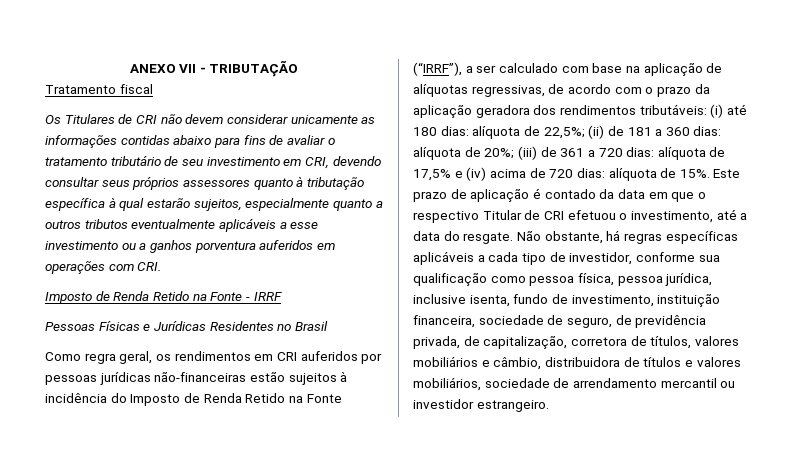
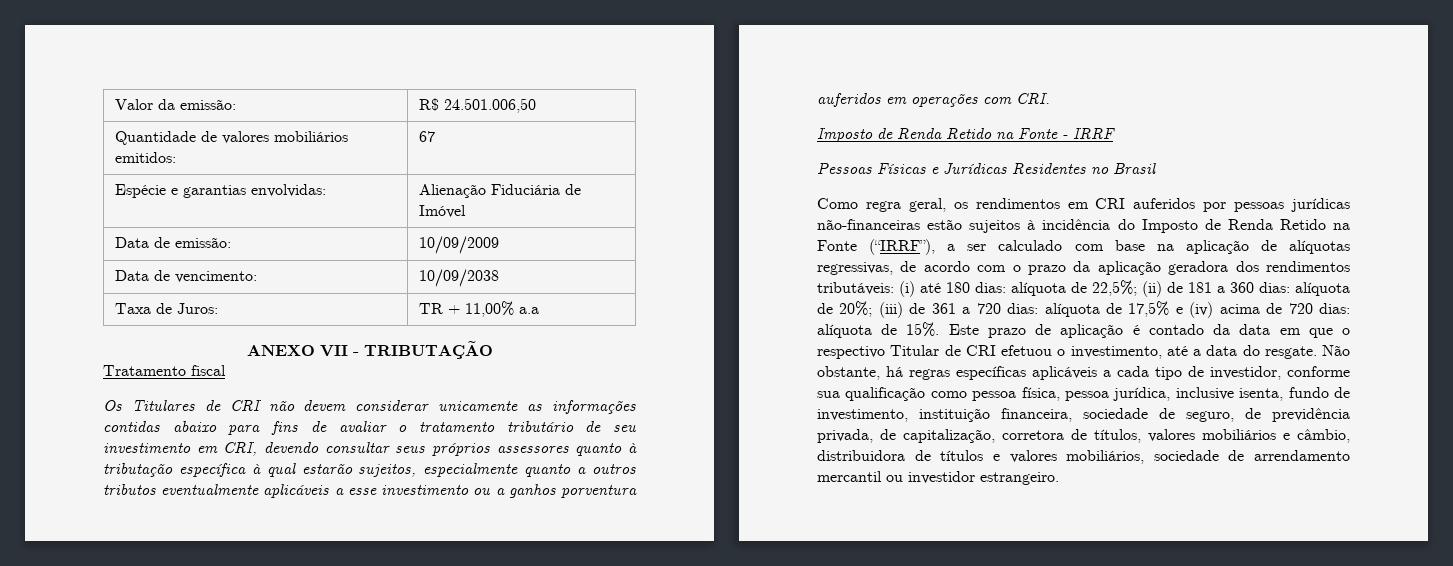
(129, 68) none -> [115,99,237,110] [419,98,537,113] [115,131,349,145] [115,152,177,163] [419,131,436,142] [115,184,327,198] [419,184,582,198] [419,205,467,218] [115,237,232,248] [419,236,500,254] [115,270,258,283] [419,269,500,287] [115,303,219,314] [419,301,540,317] Valor da emissão: | R$ 24.501.006,50 // Quantidade de valores mobiliários emitidos: | 67 // Espécie e garantias envolvidas: | Alienação Fiduciária de Imóvel // Data de emissão: | 10/09/2009 // Data de vencimento: | 10/09/2038 // Taxa de Juros: | TR + 11,00% a.a //

